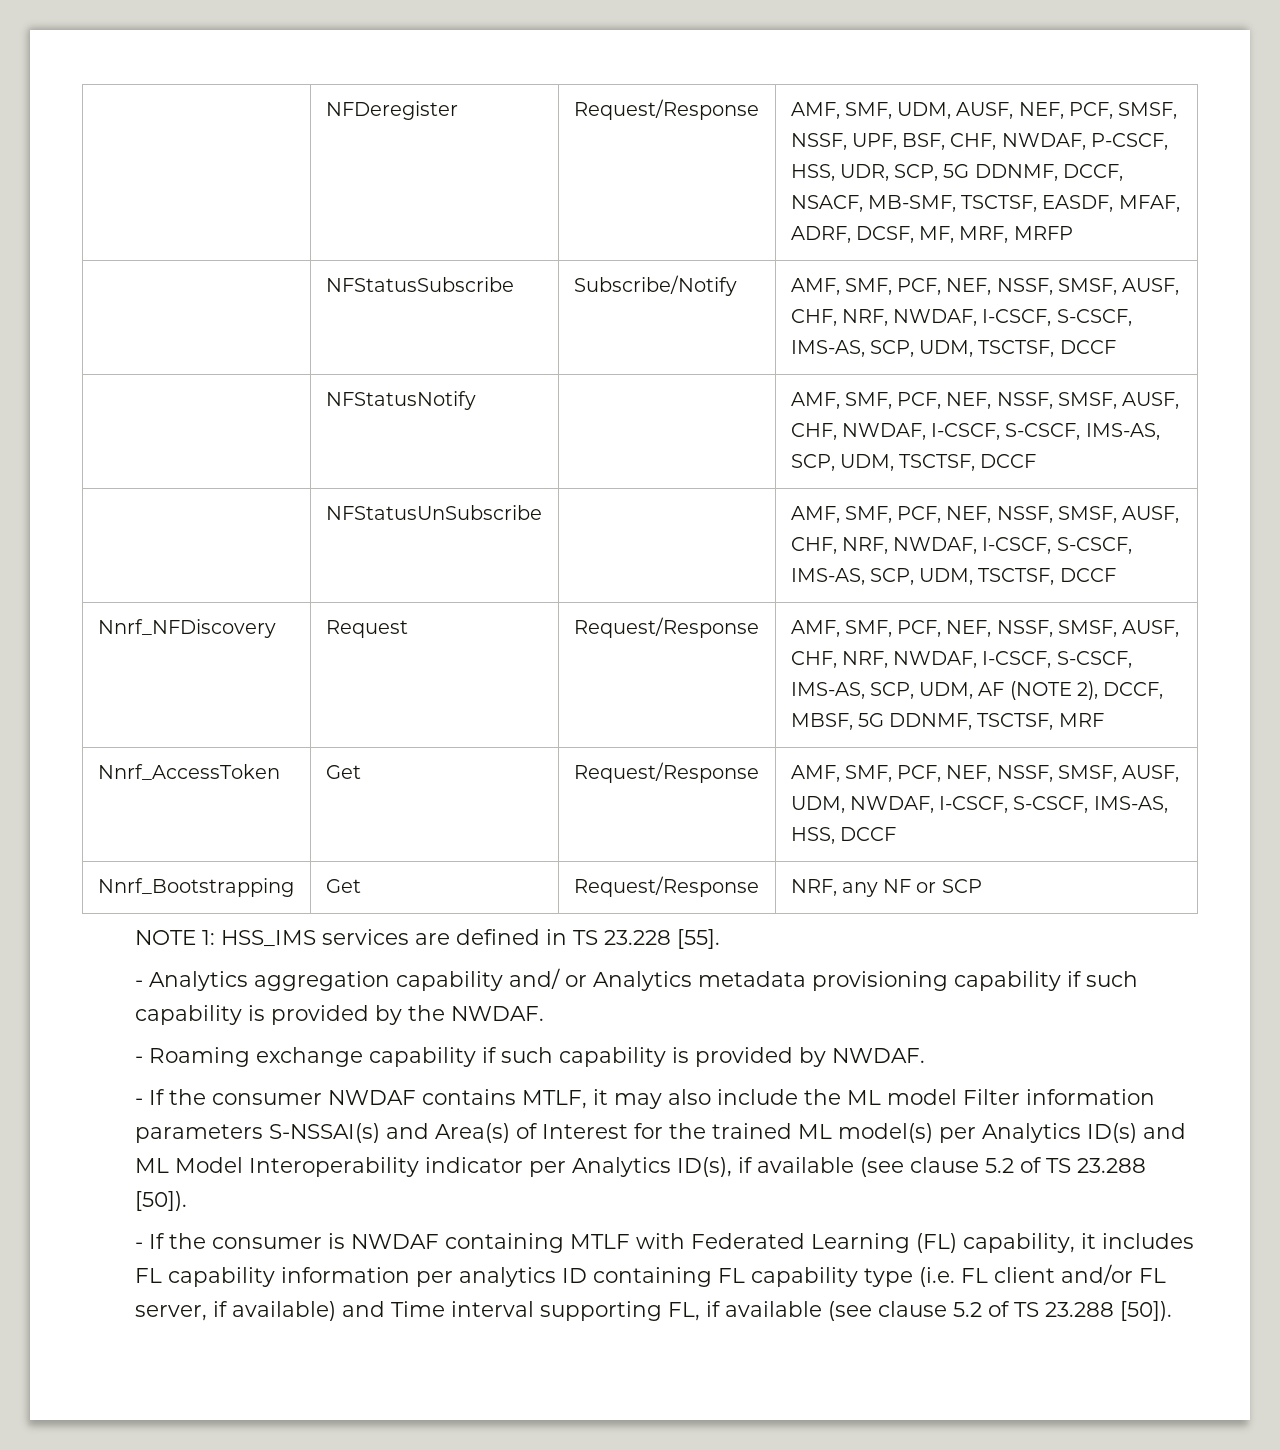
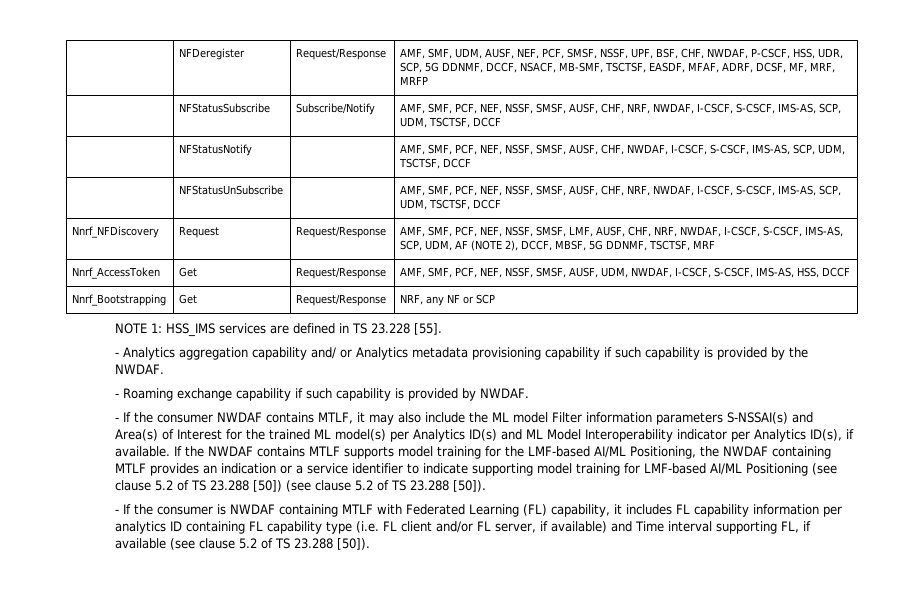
(1117, 628) none -> [569,226,594,237] LMF,
[756,1157,854,1173] available -> [114,446,831,459] [114,463,837,476] [114,480,282,492] available. If the NWDAF contains MTLF supports model training for the LMF-based AI/ML Positioning, the NWDAF containing MTLF provides an indication or a service identifier to indicate supporting model training for LMF-based AI/ML Positioning (see clause 5.2 of TS 23.288 [50])

